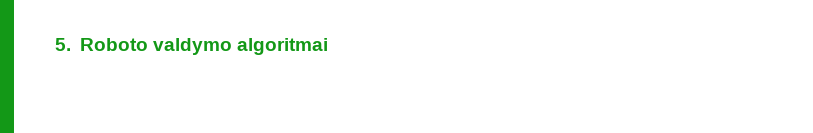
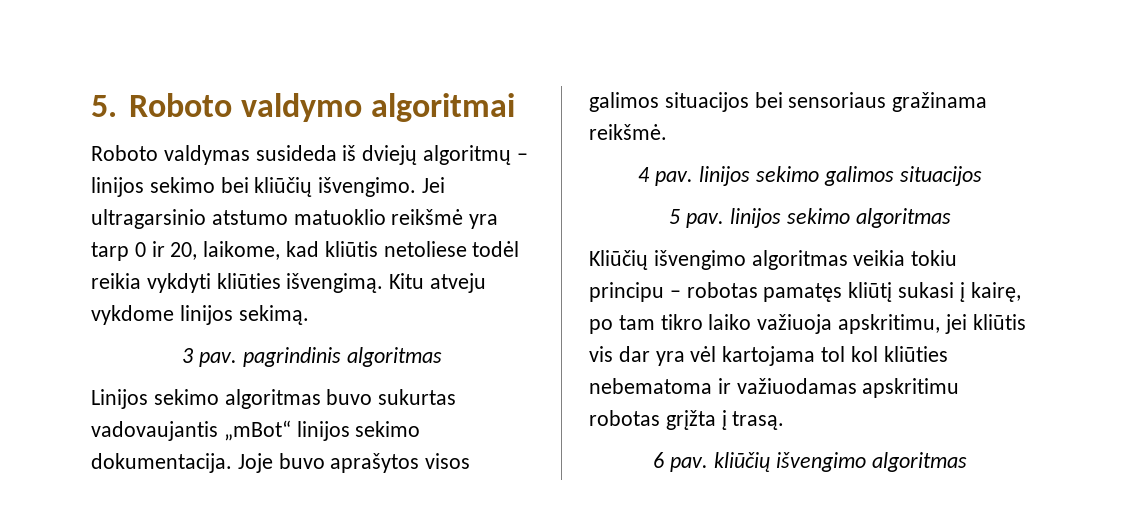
(329, 46) none -> [91,145,528,165] [91,177,446,197] [91,209,499,229] [91,241,520,261] [91,273,487,293] [91,305,309,325] [182,347,442,367] [91,389,457,409] [91,420,421,441] [91,453,471,473] [589,92,988,112] [589,124,667,140] [638,166,982,186] [669,208,951,228] [589,250,958,270] [589,282,1021,302] [589,314,1026,334] [589,346,948,366] [589,378,960,398] [589,410,785,430] [653,452,967,472] // Roboto valdymas susideda iš dviejų algoritmų – linijos sekimo bei kliūčių išvengimo. Jei ultragarsinio atstumo matuoklio reikšmė yra tarp 0 ir 20, laikome, kad kliūtis netoliese todėl reikia vykdyti kliūties išvengimą. Kitu atveju vykdome linijos sekimą. // 3 pav. pagrindinis algoritmas // Linijos sekimo algoritmas buvo sukurtas vadovaujantis „mBot“ linijos sekimo dokumentacija. Joje buvo aprašytos visos galimos situacijos bei sensoriaus gražinama reikšmė. // 4 pav. linijos sekimo galimos situacijos // 5 pav. linijos sekimo algoritmas // Kliūčių išvengimo algoritmas veikia tokiu principu – robotas pamatęs kliūtį sukasi į kairę, po tam tikro laiko važiuoja apskritimu, jei kliūtis vis dar yra vėl kartojama tol kol kliūties nebematoma ir važiuodamas apskritimu robotas grįžta į trasą. // 6 pav. kliūčių išvengimo algoritmas

